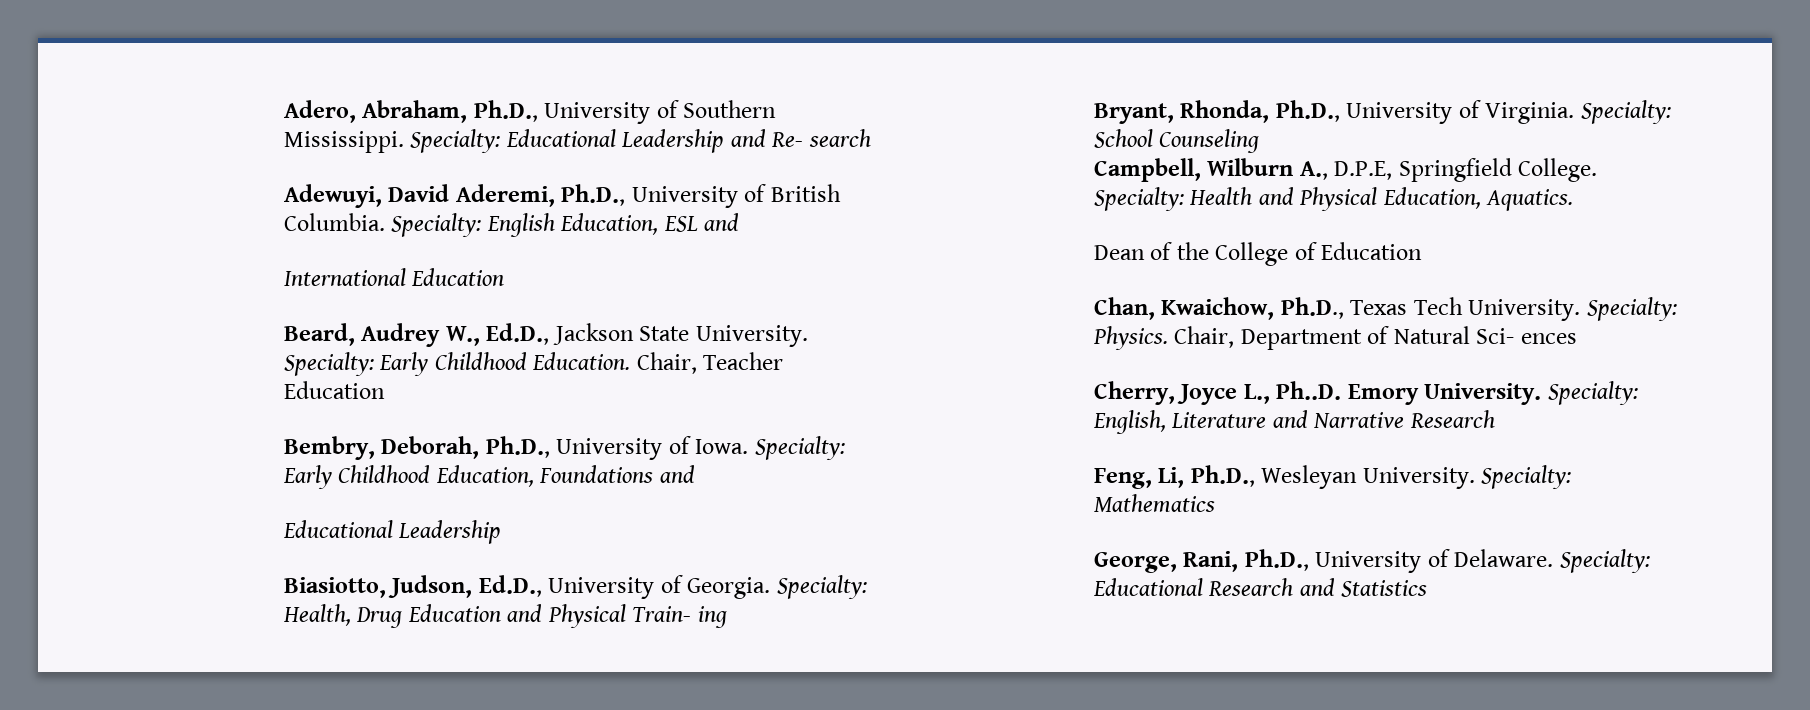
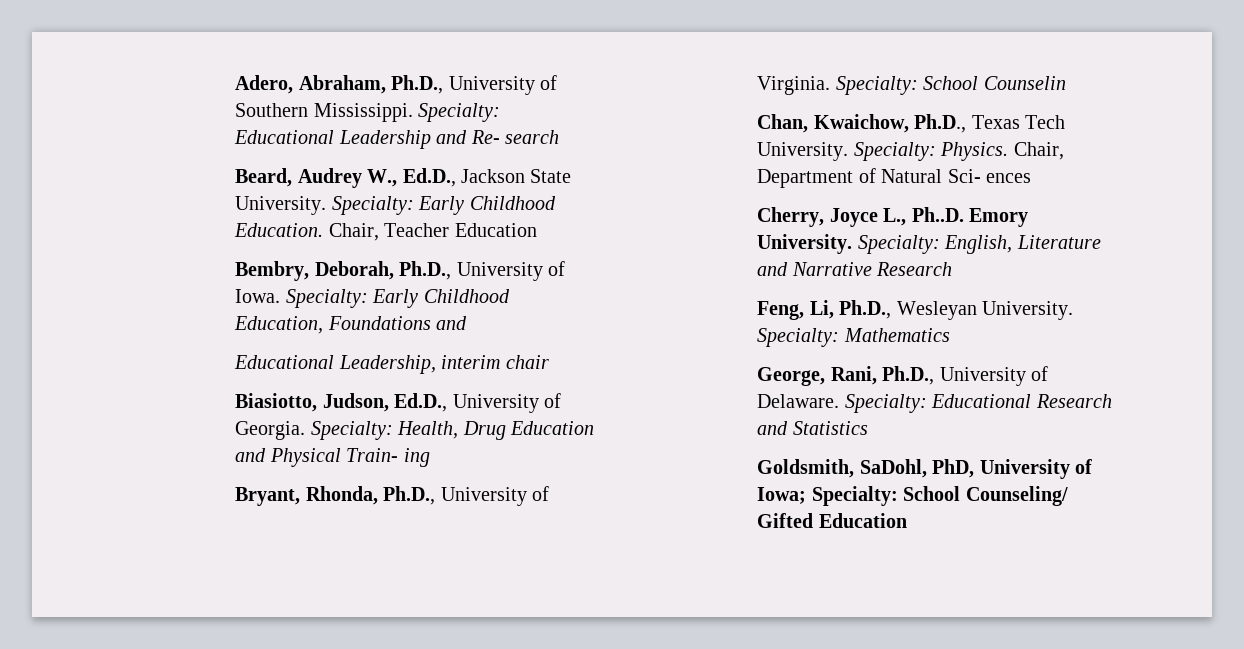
[283,184,841,208] [283,213,740,237] [283,268,505,286] // Adewuyi, David Aderemi, Ph.D., University of British Columbia. Specialty: English Education, ESL and // International Education -> (560, 137) none
[398,520,502,544] Leadership -> [338,355,549,374] Leadership, interim chair
[1159,129,1260,153] [1093,158,1598,182] [1093,187,1574,211] [1093,242,1423,266] Counseling // Campbell, Wilburn A., D.P.E, Springfield College. Specialty: Health and Physical Education, Aquatics. // Dean of the College of Education -> [983,76,1066,90] Counselin
(1428, 588) none -> [757,459,1093,479] [757,486,1068,506] [757,513,907,528] // Goldsmith, SaDohl, PhD, University of Iowa; Specialty: School Counseling/ Gifted Education

